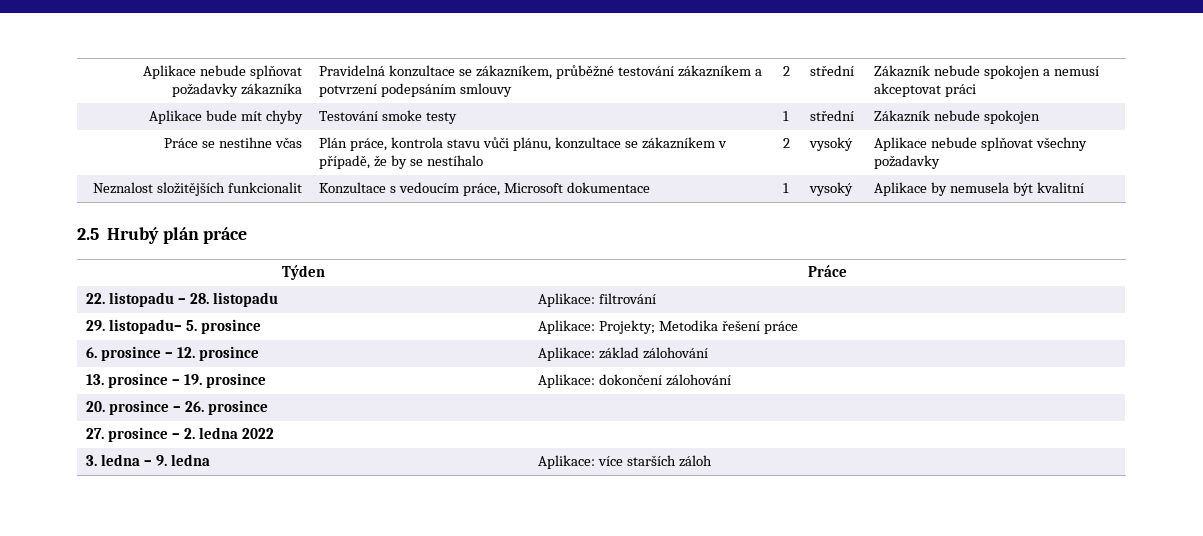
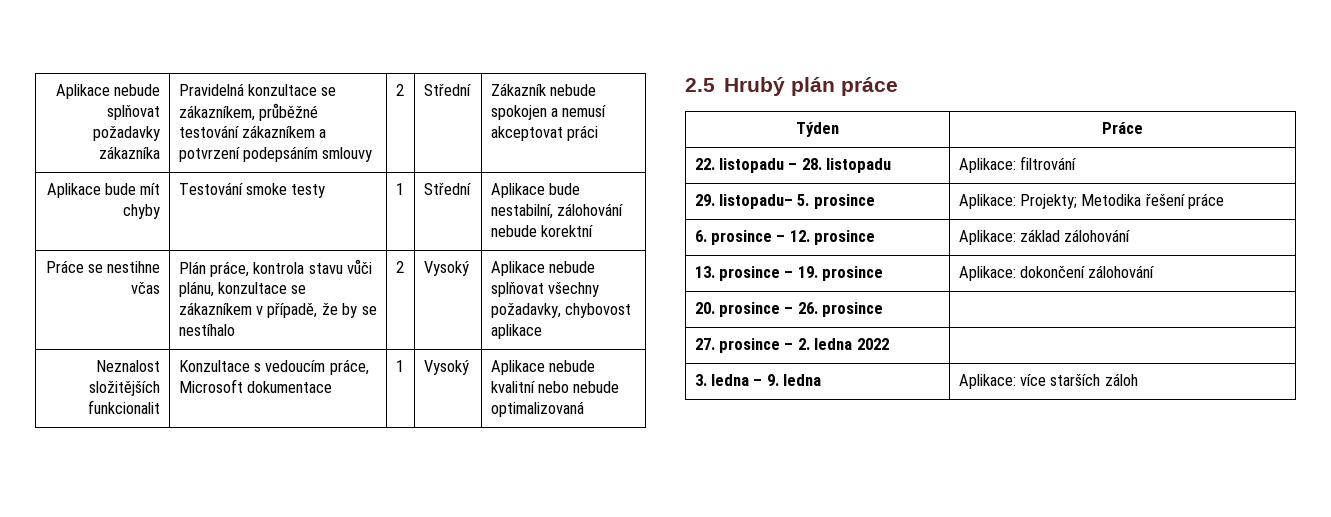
[810,65,855,76] střední -> [423,84,471,96] Střední
[810,110,855,121] [874,110,1041,124] střední | Zákazník nebude spokojen -> [423,183,471,195] [490,183,580,198] [490,203,623,219] [490,225,593,237] Střední | Aplikace bude nestabilní, zálohování nebude korektní
[809,137,854,151] vysoký -> [423,261,469,276] Vysoký
[874,155,941,169] požadavky -> [490,303,631,318] [490,324,542,339] požadavky, chybovost aplikace
[809,182,854,196] [874,182,1085,196] vysoký | Aplikace by nemusela být kvalitní -> [423,360,469,375] [490,360,595,375] [490,381,620,393] [490,401,584,417] Vysoký | Aplikace nebude kvalitní nebo nebude optimalizovaná

